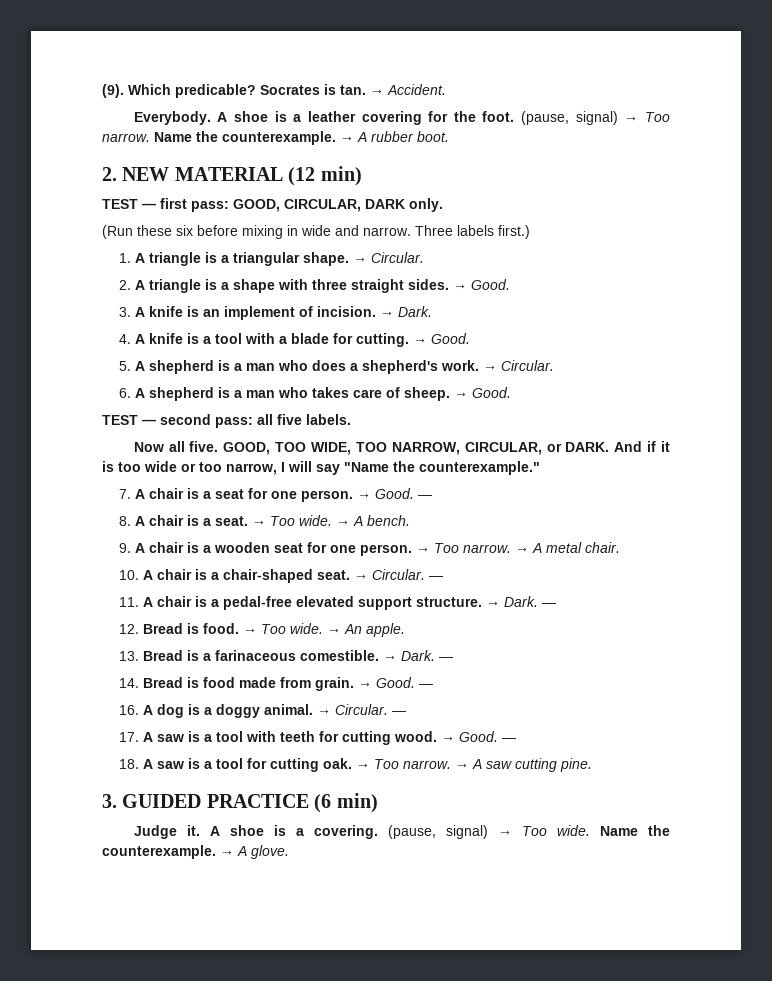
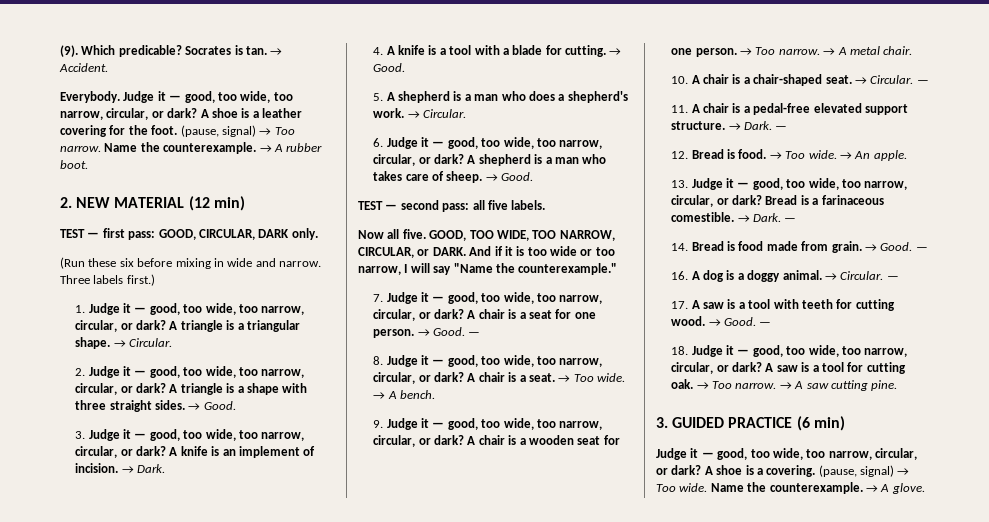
(211, 118) none -> [123,91,293,103] [60,108,198,120] Judge it — good, too wide, too narrow, circular, or dark?
(131, 258) none -> [88,303,305,315] [75,320,167,332] Judge it — good, too wide, too narrow, circular, or dark?
(131, 285) none -> [88,366,305,378] [75,383,167,395] Judge it — good, too wide, too narrow, circular, or dark?
(131, 312) none -> [88,429,305,441] [75,446,167,458] Judge it — good, too wide, too narrow, circular, or dark?
(131, 393) none -> [386,137,603,149] [373,154,465,166] Judge it — good, too wide, too narrow, circular, or dark?
(131, 494) none -> [386,292,603,304] [373,309,465,321] Judge it — good, too wide, too narrow, circular, or dark?
(131, 521) none -> [386,355,603,367] [373,372,465,384] Judge it — good, too wide, too narrow, circular, or dark?
(131, 548) none -> [386,418,603,430] [373,435,465,447] Judge it — good, too wide, too narrow, circular, or dark?
(139, 656) none -> [691,178,908,190] [671,195,763,207] Judge it — good, too wide, too narrow, circular, or dark?
(139, 764) none -> [691,345,908,357] [671,362,763,374] Judge it — good, too wide, too narrow, circular, or dark?
[186,825,200,836] it. -> [690,448,917,460] [656,465,702,475] it — good, too wide, too narrow, circular, or dark?

